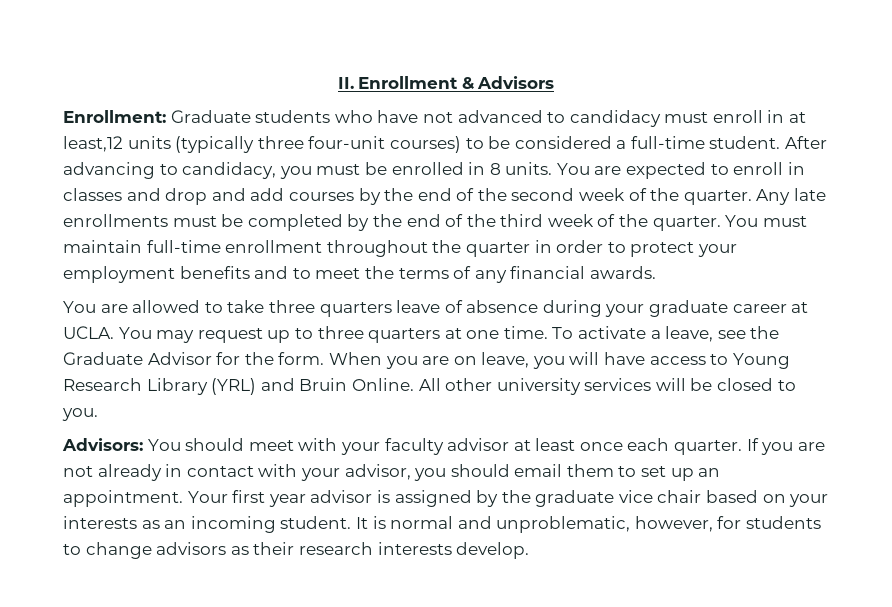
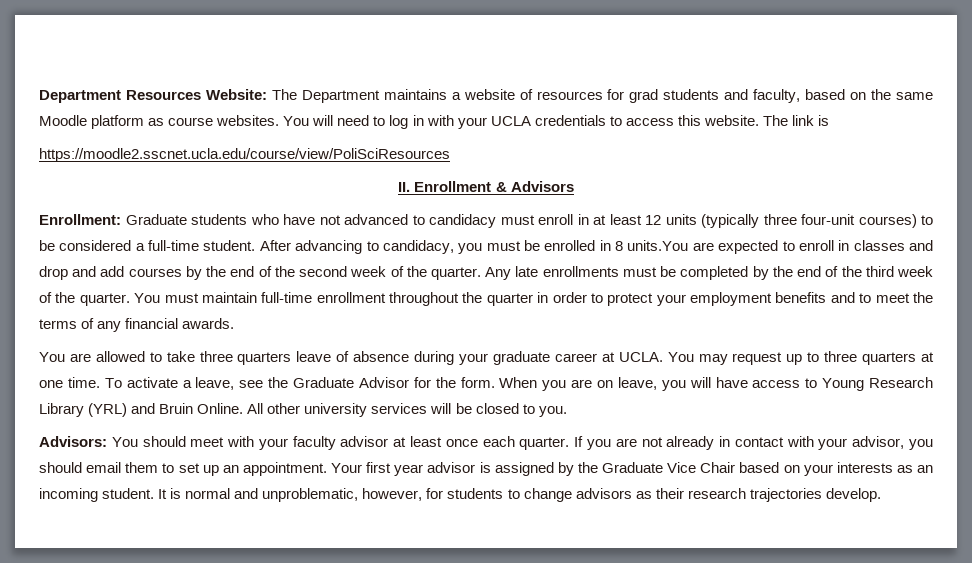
(337, 83) none -> [39,89,934,103] [39,115,830,129] [39,148,450,162] Department Resources Website: The Department maintains a website of resources for grad students and faculty, based on the same Moodle platform as course websites. You will need to log in with your UCLA credentials to access this website. The link is // https://moodle2.sscnet.ucla.edu/course/view/PoliSciResources //
[63,136,123,152] least,12 -> [609,214,661,225] least 12
[505,162,590,175] units. You -> [627,240,689,251] units.You
[535,490,702,507] graduate vice chair -> [602,462,736,473] Graduate Vice Chair
[377,542,452,555] interests -> [749,488,822,502] trajectories

